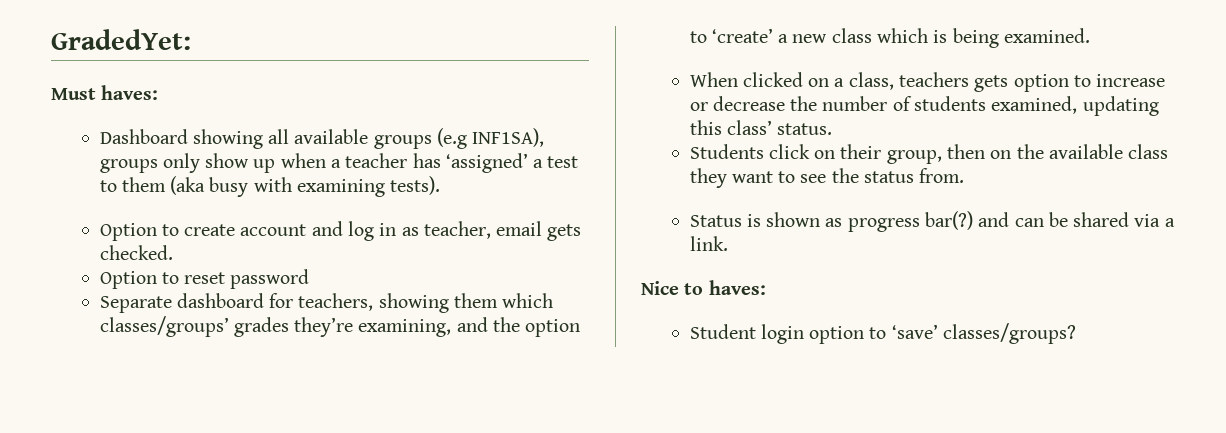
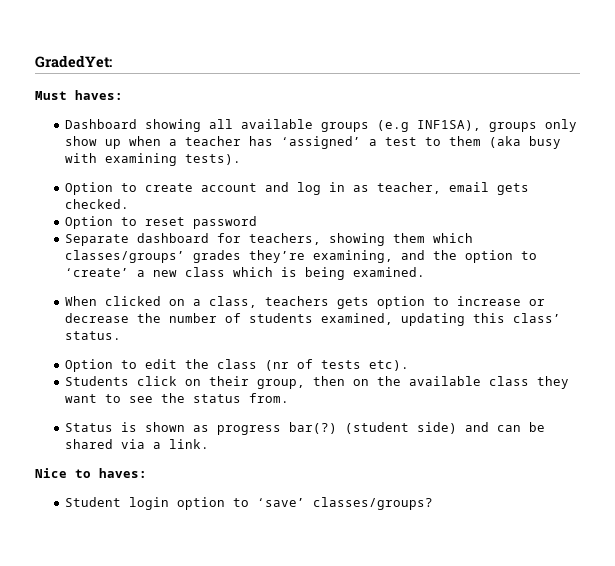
(833, 129) none -> [64,359,409,372] // Option to edit the class (nr of tests etc).
(973, 220) none -> [344,422,457,434] (student side)

